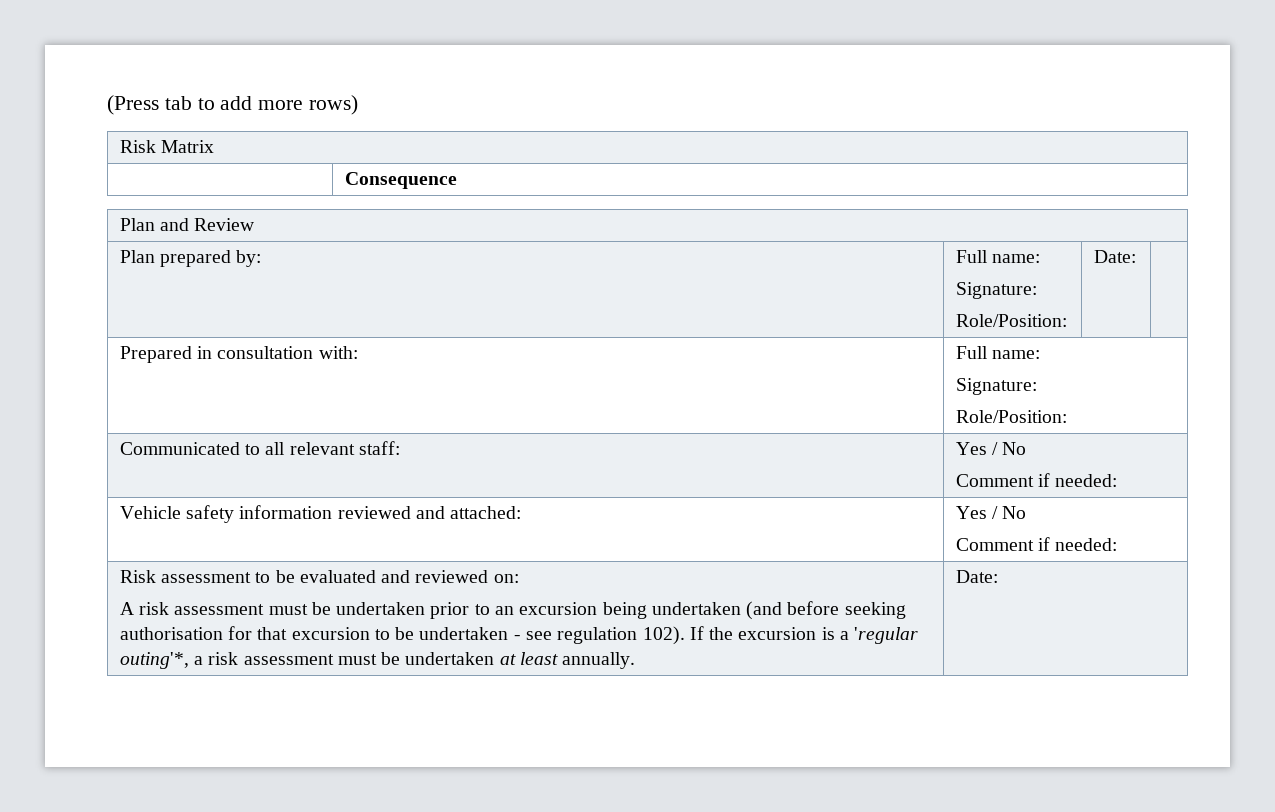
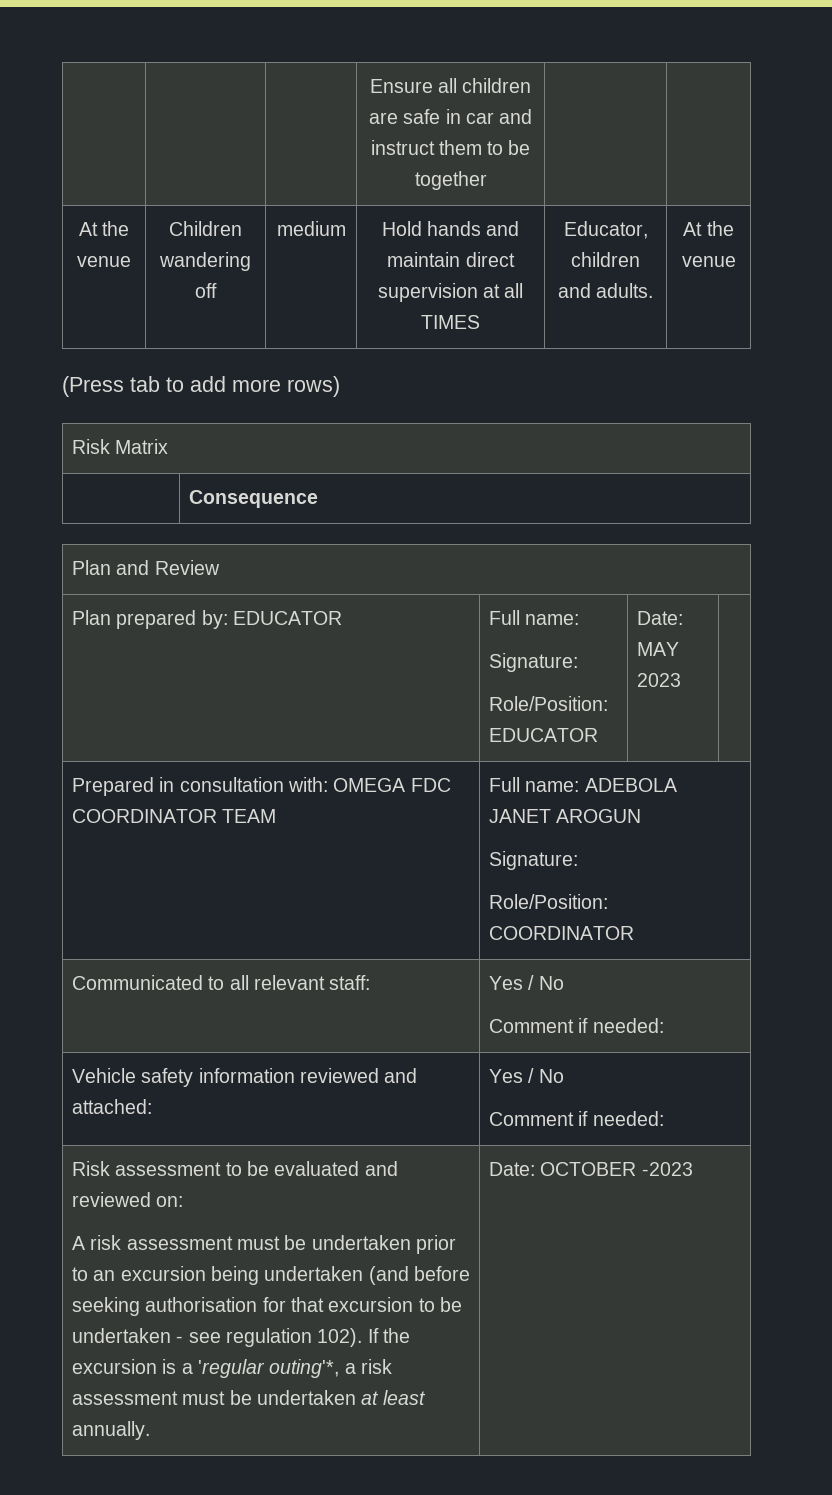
(107, 105) none -> [369,78,532,93] [368,109,533,124] [370,140,531,155] [414,171,487,190] [78,221,130,236] [77,256,131,267] [169,221,242,236] [159,252,251,271] [195,283,217,298] [276,221,346,236] [381,221,520,236] [387,252,515,267] [377,283,524,302] [421,315,480,329] [563,221,648,239] [571,252,640,267] [557,283,654,298] [683,221,734,236] [681,256,736,267] | | | Ensure all children are safe in car and instruct them to be together | | // At the venue | Children wandering off | medium | Hold hands and maintain direct supervision at all TIMES | Educator, children and adults. | At the venue //
[955,250,1041,263] [955,282,1037,299] [955,314,1067,327] [1093,250,1136,263] | Full name: // Signature: // Role/Position: | Date: -> [232,611,342,625] [489,610,580,625] [489,653,579,672] [489,696,609,711] [489,728,599,742] [637,611,684,625] [637,642,680,656] [637,673,682,687] EDUCATOR | Full name: // Signature: // Role/Position: EDUCATOR | Date: MAY 2023
[955,346,1041,359] [955,378,1037,395] [955,410,1067,423] | Full name: // Signature: // Role/Position: -> [333,778,451,792] [72,809,277,823] [489,777,677,792] [489,809,642,823] [489,851,579,870] [489,894,609,909] [489,926,635,940] OMEGA FDC COORDINATOR TEAM | Full name: ADEBOLA JANET AROGUN // Signature: // Role/Position: COORDINATOR
(998, 576) none -> [540,1162,693,1176] OCTOBER -2023

